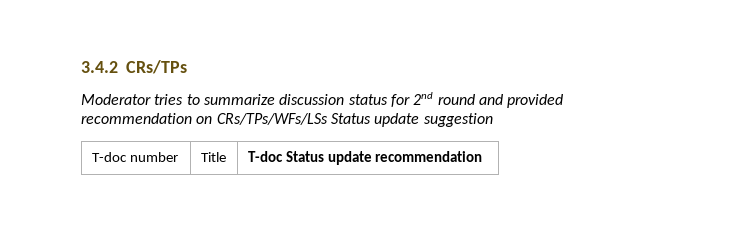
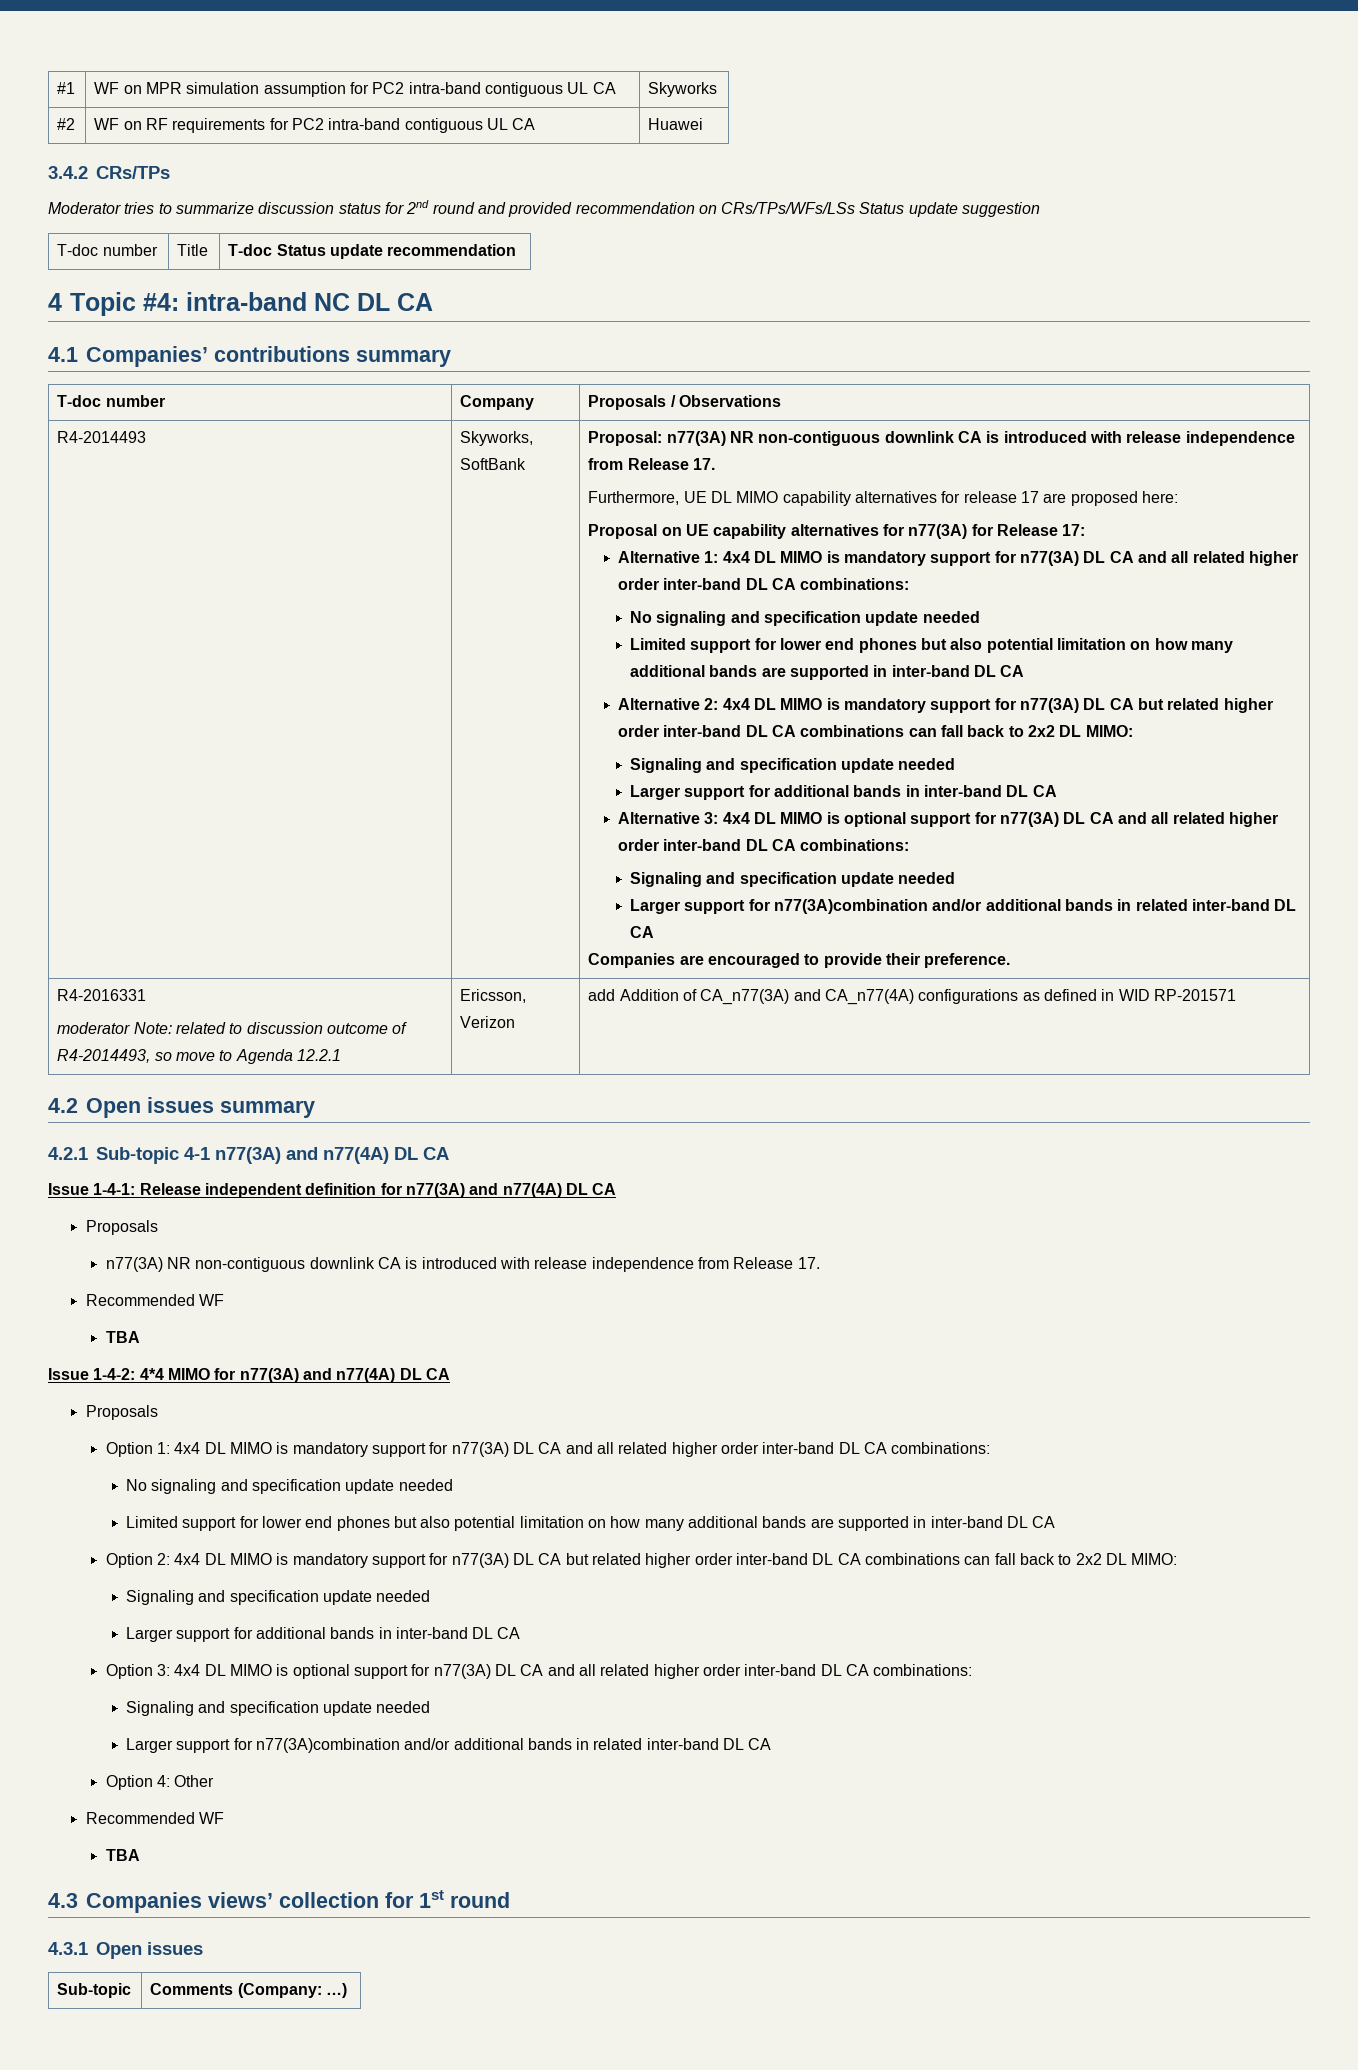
(81, 67) none -> [57,82,76,94] [94,82,616,97] [648,82,718,97] [57,118,76,130] [94,118,536,133] [648,118,704,130] #1 | WF on MPR simulation assumption for PC2 intra-band contiguous UL CA | Skyworks // #2 | WF on RF requirements for PC2 intra-band contiguous UL CA | Huawei //
(483, 156) none -> [48,292,433,316] [48,346,451,367] [57,395,165,407] [460,395,535,410] [588,395,782,410] [57,431,147,443] [460,431,534,446] [460,458,527,470] [588,431,1295,446] [588,458,716,470] [588,491,1178,506] [588,524,1086,539] [618,551,1298,566] [618,578,910,590] [630,611,980,626] [630,638,1233,653] [630,665,1025,680] [618,698,1273,713] [618,725,1133,737] [630,758,956,773] [630,785,1057,800] [618,812,1278,827] [618,839,910,851] [630,872,956,887] [630,899,1297,914] [630,926,655,938] [588,953,1011,968] [57,989,147,1001] [57,1022,408,1034] [57,1049,342,1064] [460,989,527,1003] [460,1016,516,1028] [588,989,1236,1005] [48,1097,315,1118] [48,1147,449,1164] [48,1183,617,1198] [85,1220,158,1235] [105,1257,820,1272] [85,1294,225,1306] [105,1331,140,1343] [48,1368,450,1383] [85,1405,158,1420] [105,1442,991,1457] [125,1479,453,1494] [125,1516,1056,1531] [105,1553,1178,1568] [125,1590,431,1605] [125,1627,521,1642] [105,1664,973,1679] [125,1701,431,1716] [125,1738,772,1753] [105,1775,215,1790] [85,1812,225,1824] [105,1849,140,1861] [48,1890,510,1913] [48,1942,203,1959] [57,1983,132,1998] [150,1983,348,1998] // 4 Topic #4: intra-band NC DL CA // 4.1 Companies’ contributions summary // T-doc number | Company | Proposals / Observations // R4-2014493 | Skyworks, SoftBank | Proposal: n77(3A) NR non-contiguous downlink CA is introduced with release independence from Release 17. // Furthermore, UE DL MIMO capability alternatives for release 17 are proposed here: // Proposal on UE capability alternatives for n77(3A) for Release 17: // Alternative 1: 4x4 DL MIMO is mandatory support for n77(3A) DL CA and all related higher order inter-band DL CA combinations: // No signaling and specification update needed // Limited support for lower end phones but also potential limitation on how many additional bands are supported in inter-band DL CA // Alternative 2: 4x4 DL MIMO is mandatory support for n77(3A) DL CA but related higher order inter-band DL CA combinations can fall back to 2x2 DL MIMO: // Signaling and specification update needed // Larger support for additional bands in inter-band DL CA // Alternative 3: 4x4 DL MIMO is optional support for n77(3A) DL CA and all related higher order inter-band DL CA combinations: // Signaling and specification update needed // Larger support for n77(3A)combination and/or additional bands in related inter-band DL CA // Companies are encouraged to provide their preference. // R4-2016331 // moderator Note: related to discussion outcome of R4-2014493, so move to Agenda 12.2.1 | Ericsson, Verizon | add Addition of CA_n77(3A) and CA_n77(4A) configurations as defined in WID RP-201571 // 4.2 Open issues summary // 4.2.1 Sub-topic 4-1 n77(3A) and n77(4A) DL CA // Issue 1-4-1: Release independent definition for n77(3A) and n77(4A) DL CA // Proposals // n77(3A) NR non-contiguous downlink CA is introduced with release independence from Release 17. // Recommended WF // TBA // Issue 1-4-2: 4*4 MIMO for n77(3A) and n77(4A) DL CA // Proposals // Option 1: 4x4 DL MIMO is mandatory support for n77(3A) DL CA and all related higher order inter-band DL CA combinations: // No signaling and specification update needed // Limited support for lower end phones but also potential limitation on how many additional bands are supported in inter-band DL CA // Option 2: 4x4 DL MIMO is mandatory support for n77(3A) DL CA but related higher order inter-band DL CA combinations can fall back to 2x2 DL MIMO: // Signaling and specification update needed // Larger support for additional bands in inter-band DL CA // Option 3: 4x4 DL MIMO is optional support for n77(3A) DL CA and all related higher order inter-band DL CA combinations: // Signaling and specification update needed // Larger support for n77(3A)combination and/or additional bands in related inter-band DL CA // Option 4: Other // Recommended WF // TBA // 4.3 Companies views’ collection for 1st round // 4.3.1 Open issues // Sub-topic | Comments (Company: …)

